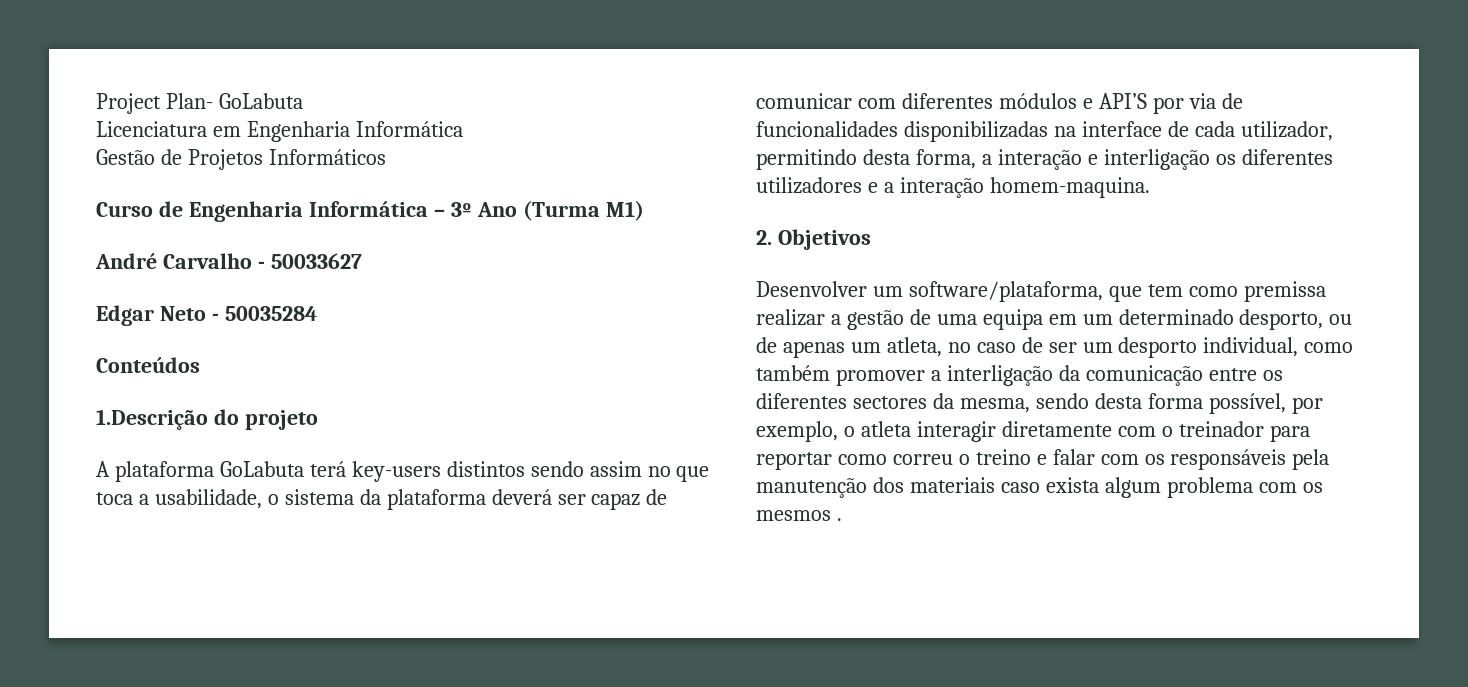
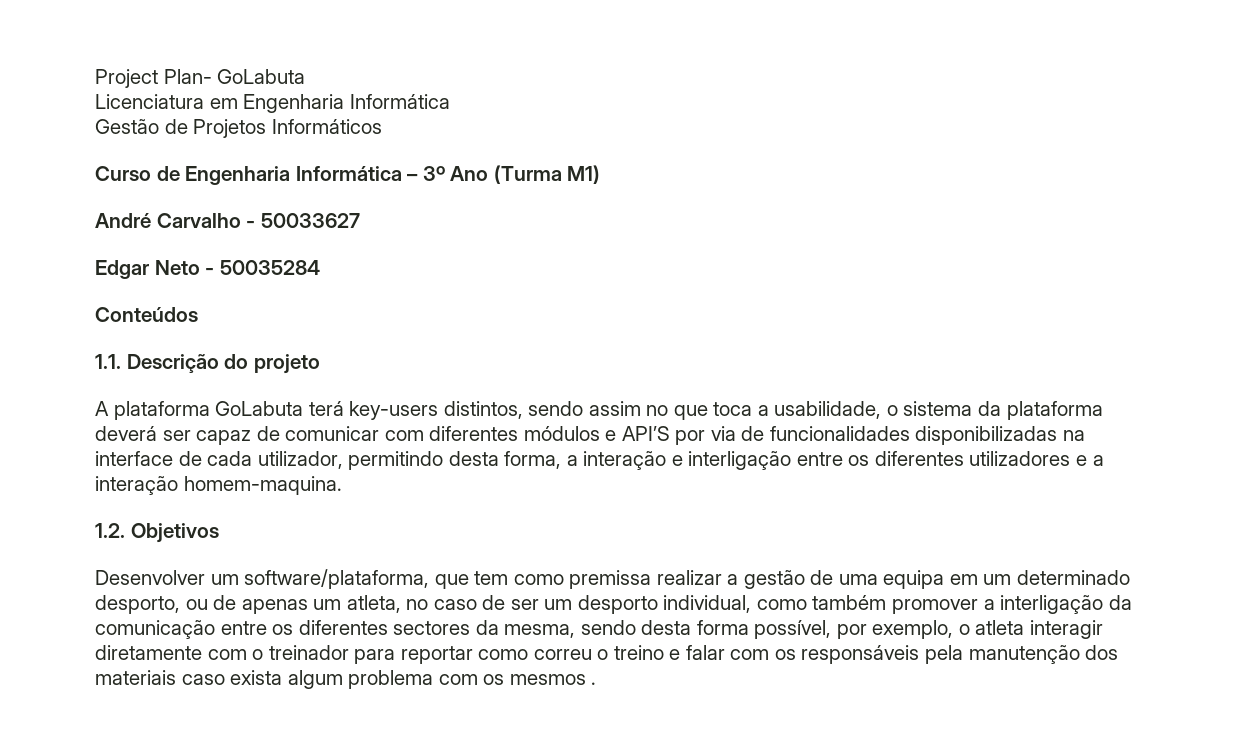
[96,409,208,430] 1.Descrição -> [95,354,219,373] 1.1. Descrição
[446,461,525,477] distintos -> [443,401,523,419] distintos,
(1210, 159) none -> [796,452,843,466] entre
[756,230,772,245] 2. -> [95,523,125,538] 1.2.

